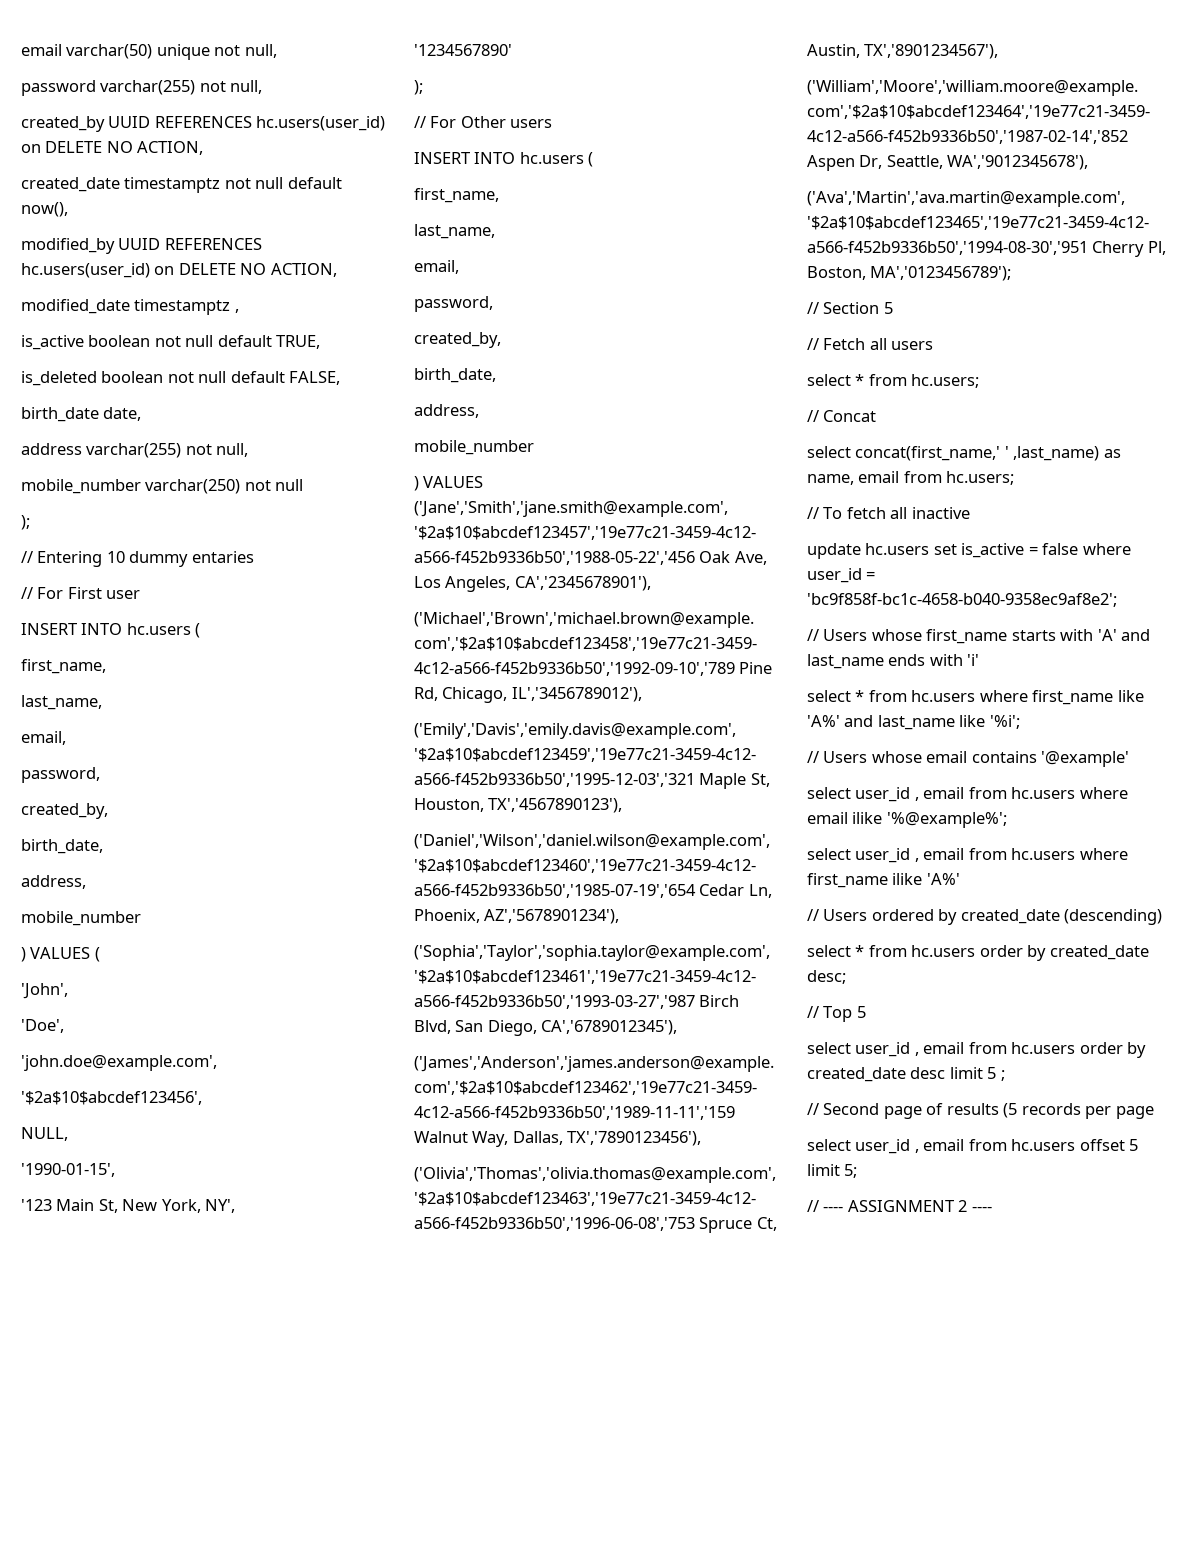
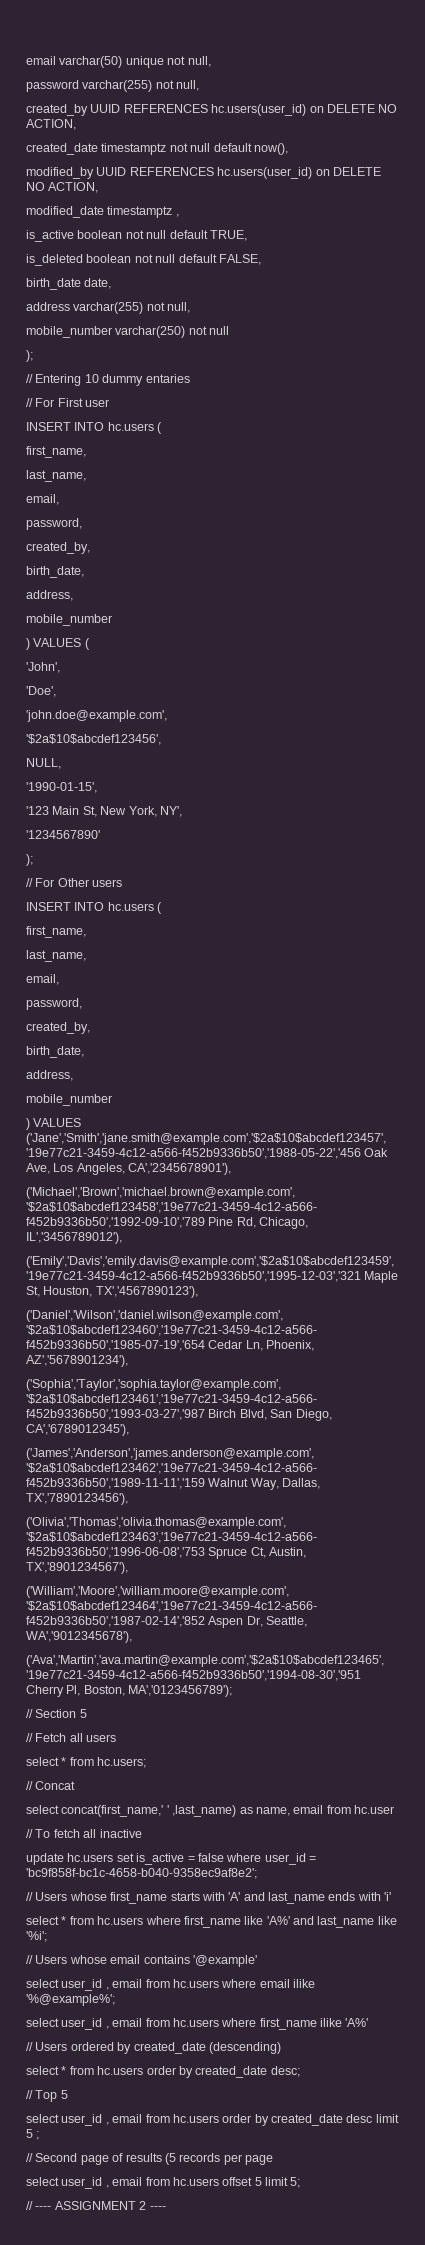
[946,471,1015,485] hc.users; -> [354,1805,394,1814] hc.user

